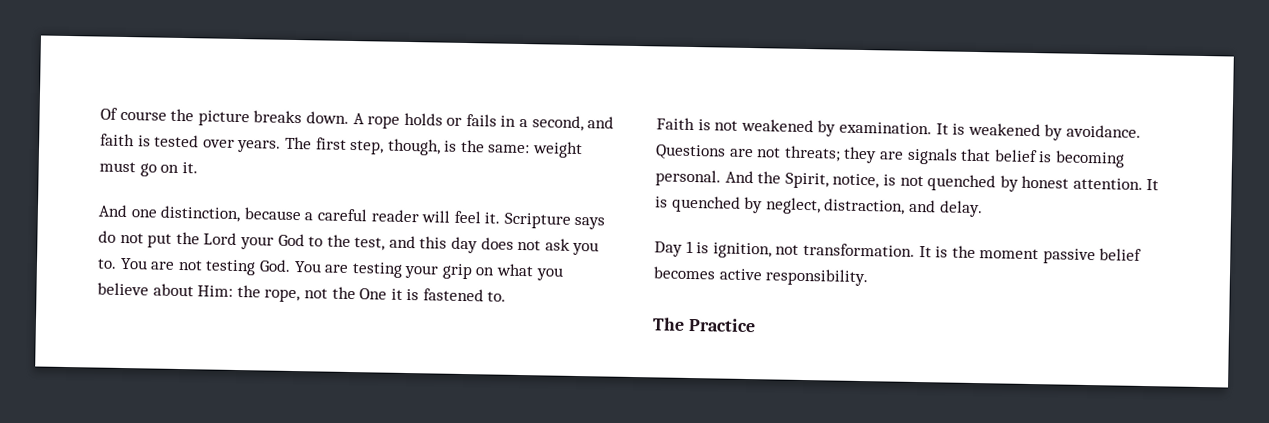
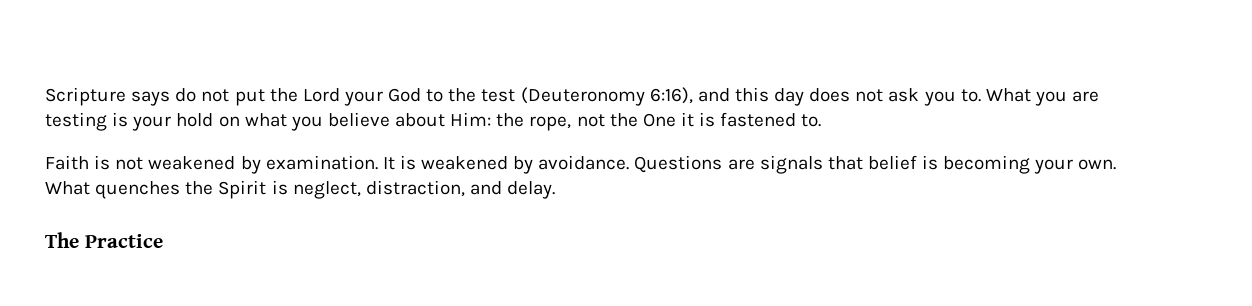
[100,107,615,132] [100,133,584,159] [99,161,198,177] [98,204,501,224] Of course the picture breaks down. A rope holds or fails in a second, and faith is tested over years. The first step, though, is the same: weight must go on it. // And one distinction, because a careful reader will feel it. -> (45, 96) none
[354,237,386,251] test, -> [481,87,693,106] test (Deuteronomy 6:16),
[119,257,473,280] You are not testing God. You are testing your grip -> [985,88,1100,106] [45,112,214,131] What you are testing is your hold
[756,145,904,164] not threats; they are -> (755, 164) none
[655,169,1160,192] [655,195,983,218] [654,240,1143,265] [653,266,870,287] personal. And the Spirit, notice, is not quenched by honest attention. It is quenched by neglect, distraction, and delay. // Day 1 is ignition, not transformation. It is the moment passive belief becomes active responsibility. -> [1034,159,1117,174] [45,180,556,199] your own. What quenches the Spirit is neglect, distraction, and delay.

